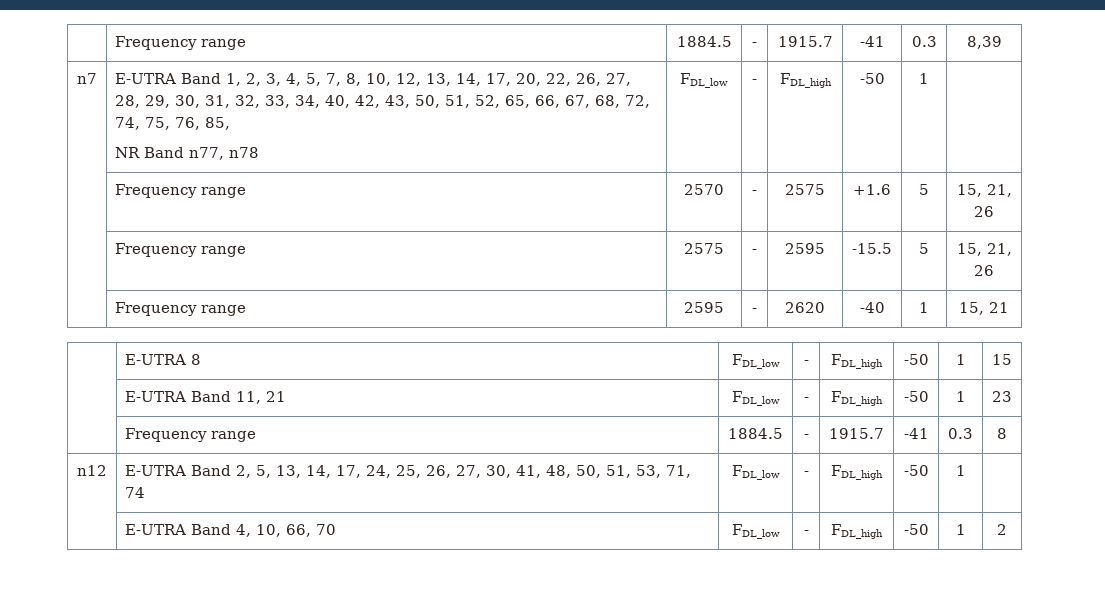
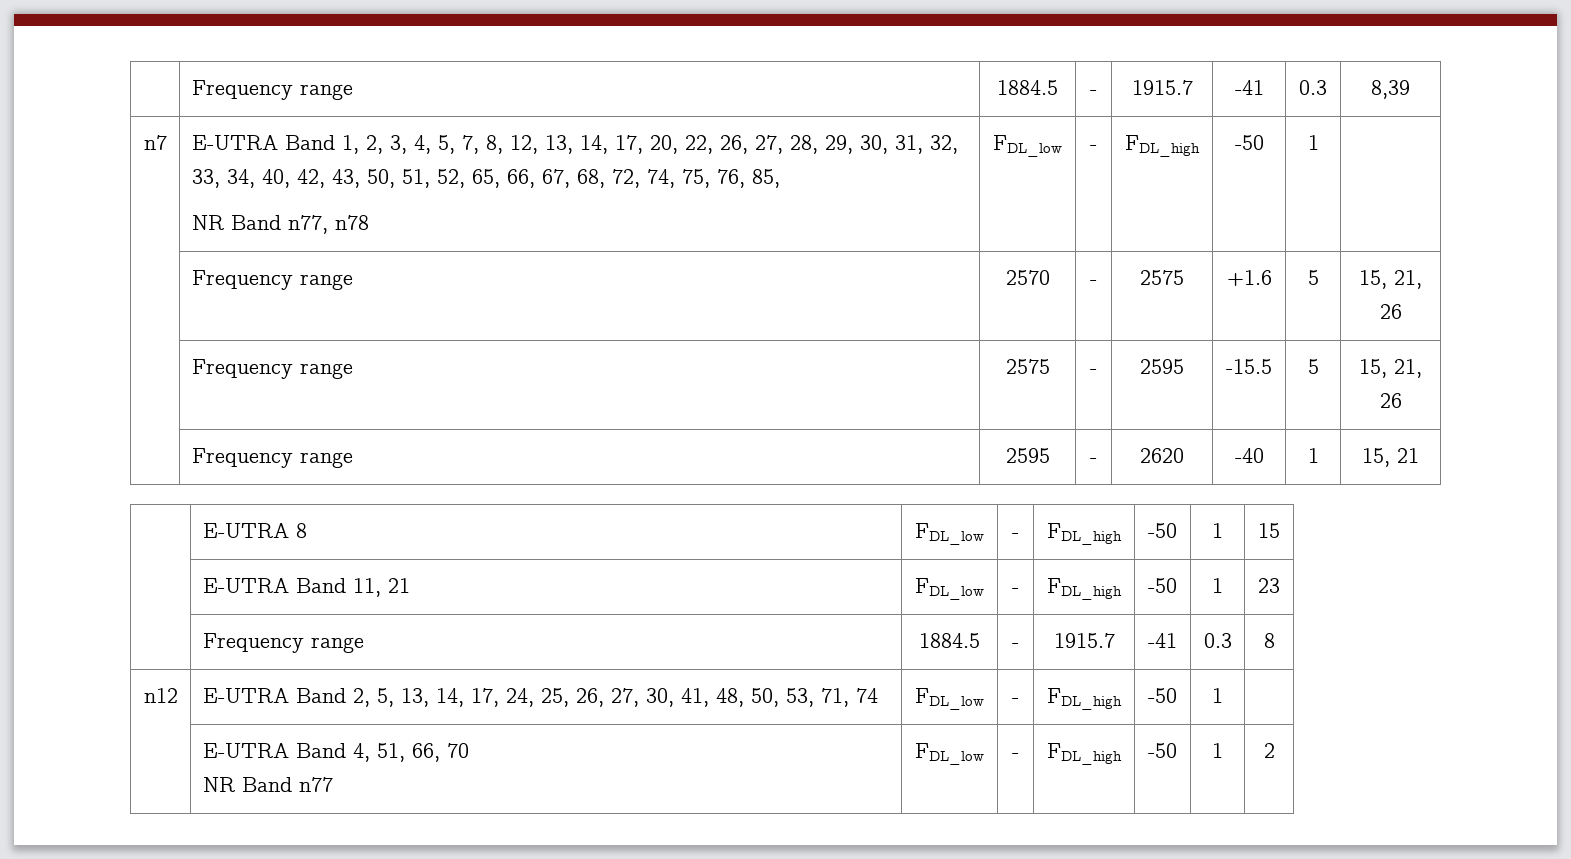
[366,73,392,86] 10, -> (503, 144) none
[606,465,632,478] 51, -> (779, 697) none
[256,524,282,537] 10, -> [376,743,405,762] 51,
(337, 529) none -> [202,777,333,792] // NR Band n77

